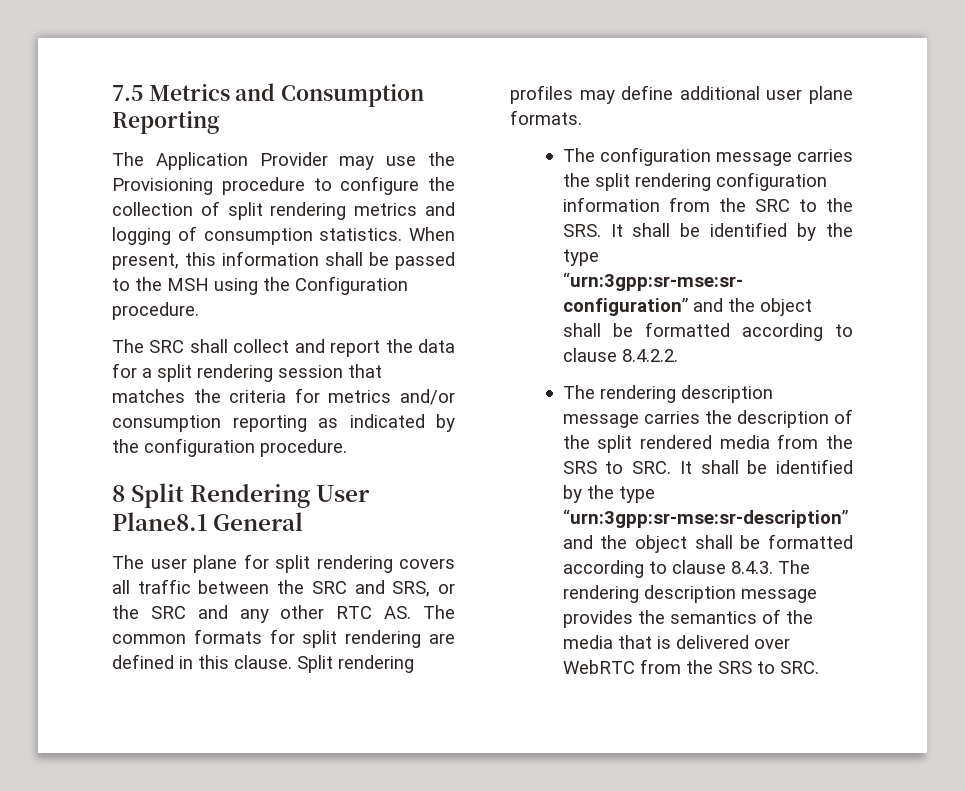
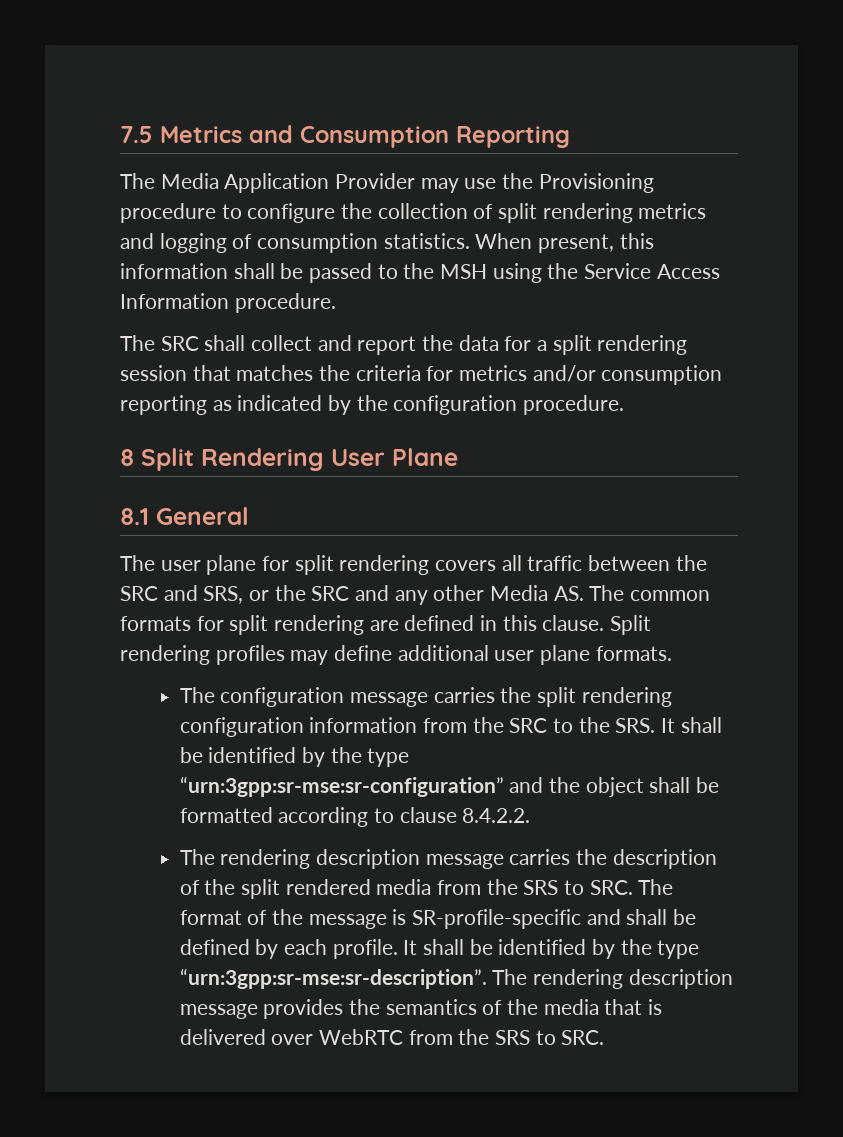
(144, 159) none -> [160,173,219,189] Media
[295,276,408,295] Configuration -> [584,263,720,279] [120,293,229,309] Service Access Information
[112,512,207,531] Plane8.1 -> [392,448,458,466] [120,508,149,525] Plane // 8.1
[336,606,373,619] RTC -> [490,585,549,601] Media
[679,459,853,474] [562,485,655,503] [562,509,848,528] [562,534,853,553] [562,560,773,578] It shall be identified by the type “urn:3gpp:sr-mse:sr-description” and the object shall be formatted according to clause 8.4.3. -> [638,879,674,895] [179,909,697,929] [179,939,700,959] [179,968,487,989] The format of the message is SR-profile-specific and shall be defined by each profile. It shall be identified by the type “urn:3gpp:sr-mse:sr-description”.

